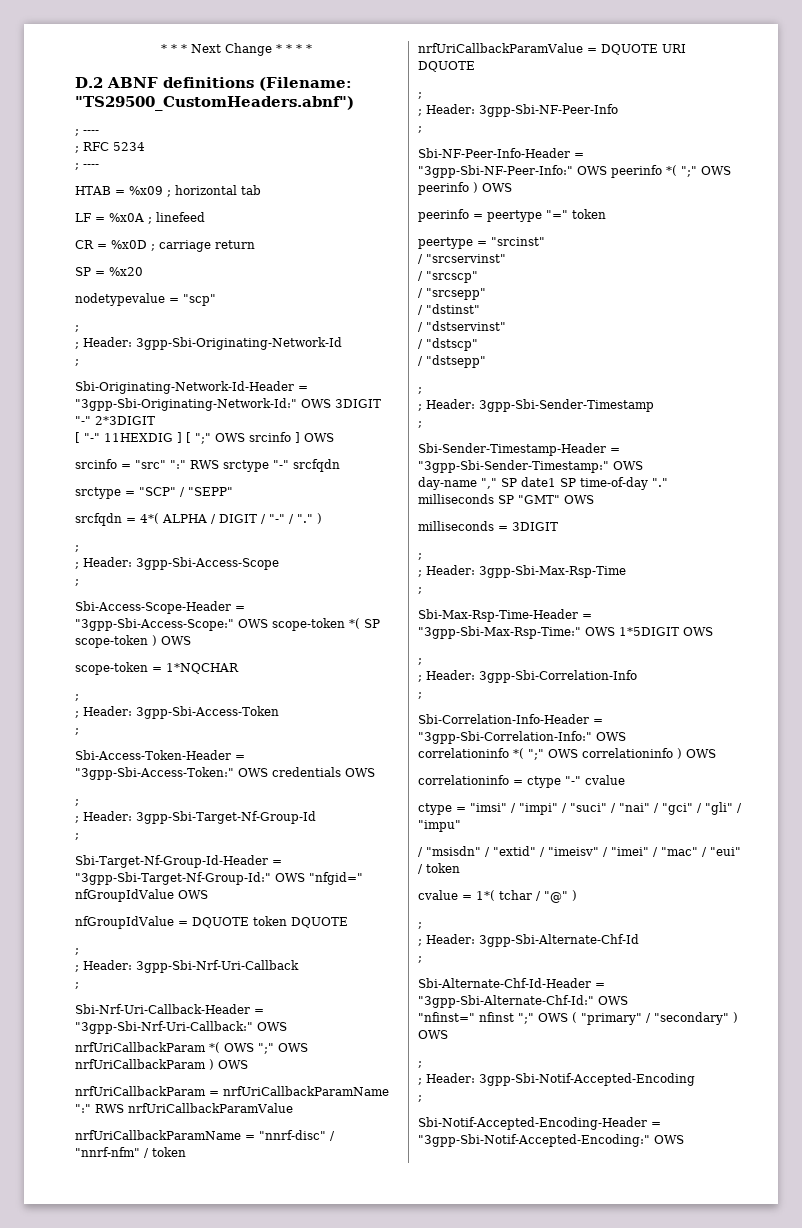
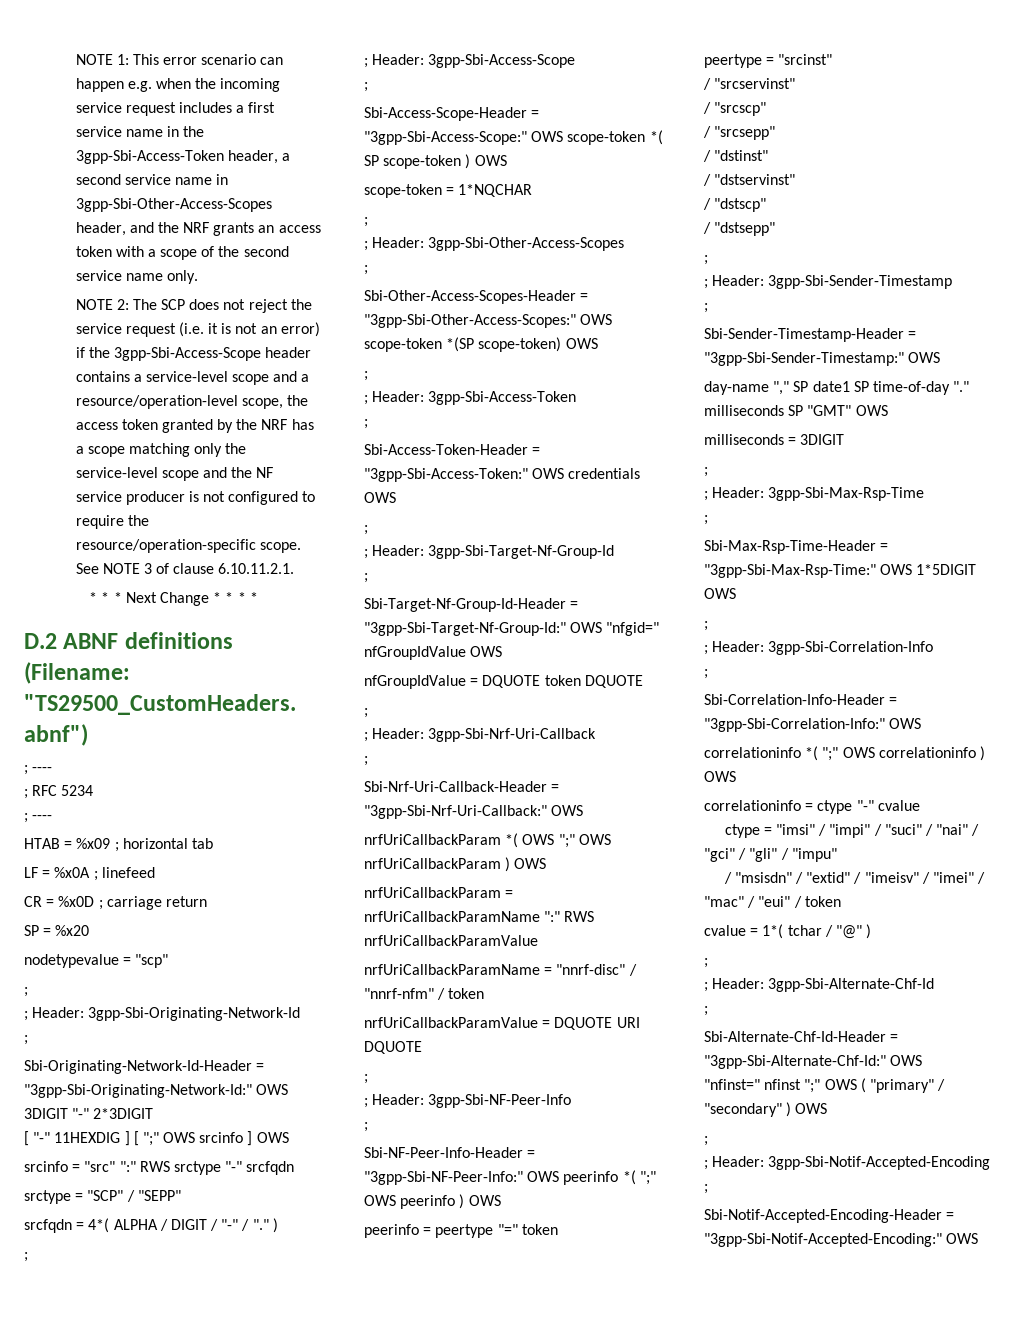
(161, 48) none -> [75,54,284,65] [75,78,281,92] [75,102,276,116] [75,126,205,137] [75,150,290,164] [75,174,229,185] [75,198,272,212] [75,222,321,236] [75,246,289,260] [75,270,198,284] [75,299,312,313] [75,322,320,337] [75,347,312,361] [75,371,310,385] [75,395,308,409] [75,419,314,433] [75,443,247,457] [75,467,274,481] [75,491,316,505] [75,515,149,529] [75,539,301,553] [75,563,295,574] NOTE 1: This error scenario can happen e.g. when the incoming service request includes a first service name in the 3gpp-Sbi-Access-Token header, a second service name in 3gpp-Sbi-Other-Access-Scopes header, and the NRF grants an access token with a scope of the second service name only. // NOTE 2: The SCP does not reject the service request (i.e. it is not an error) if the 3gpp-Sbi-Access-Scope header contains a service-level scope and a resource/operation-level scope, the access token granted by the NRF has a scope matching only the service-level scope and the NF service producer is not configured to require the resource/operation-specific scope. See NOTE 3 of clause 6.10.11.2.1. //
(79, 697) none -> [364,237,625,251] [364,265,368,275] [364,290,589,304] [364,314,613,328] [364,337,598,352] [364,371,368,381] // ; Header: 3gpp-Sbi-Other-Access-Scopes // ; // Sbi-Other-Access-Scopes-Header = "3gpp-Sbi-Other-Access-Scopes:" OWS scope-token *(SP scope-token) OWS // ;

